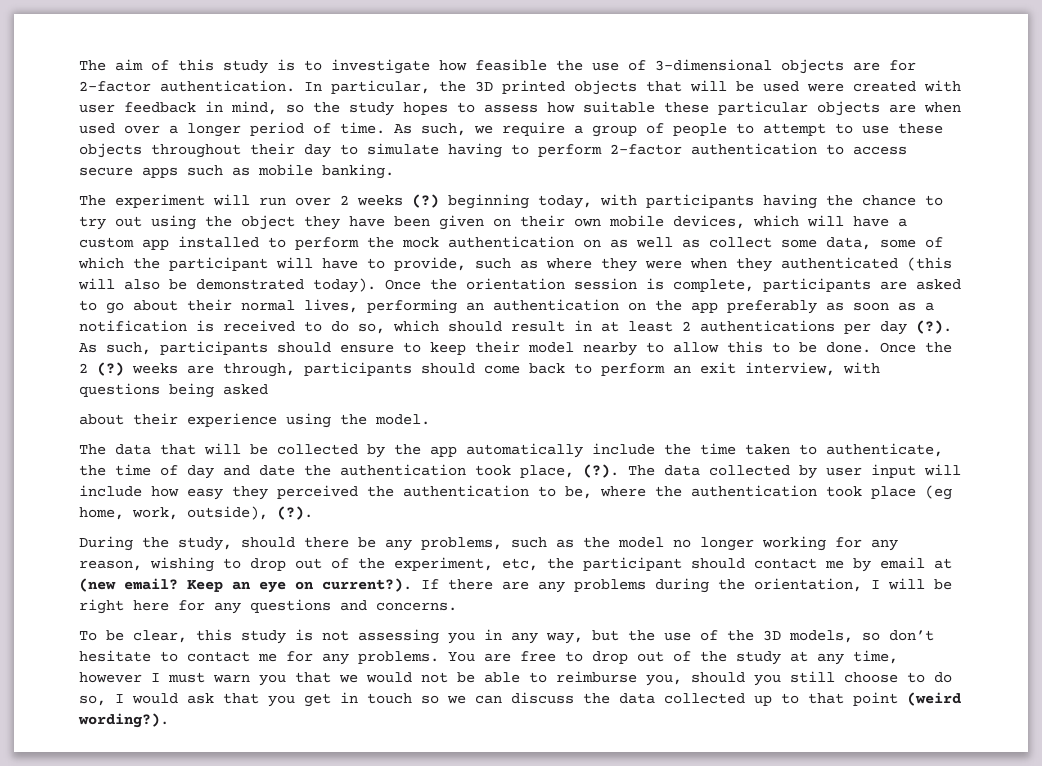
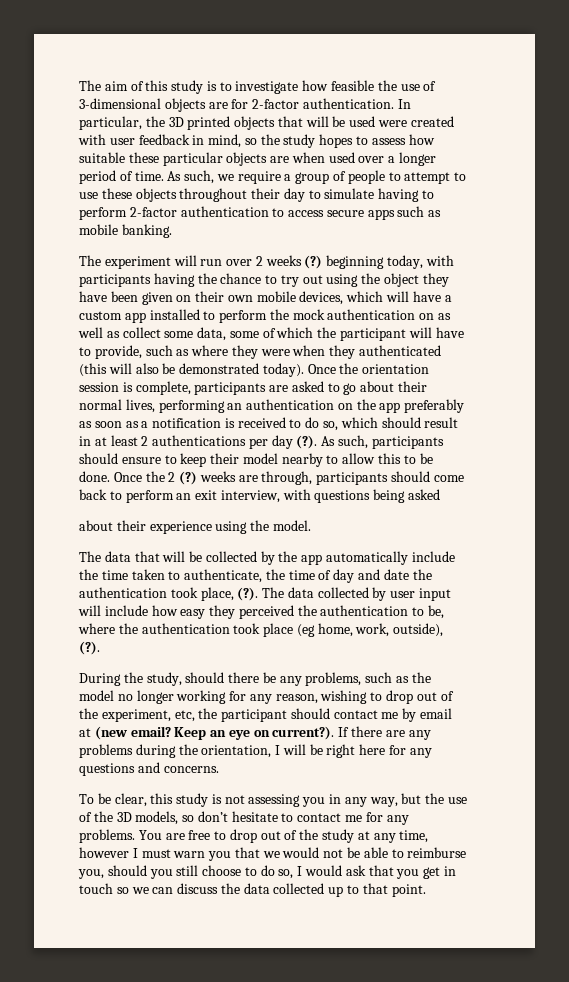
[853,692,961,706] [78,713,169,728] point (weird wording?). -> [391,884,426,897] point.

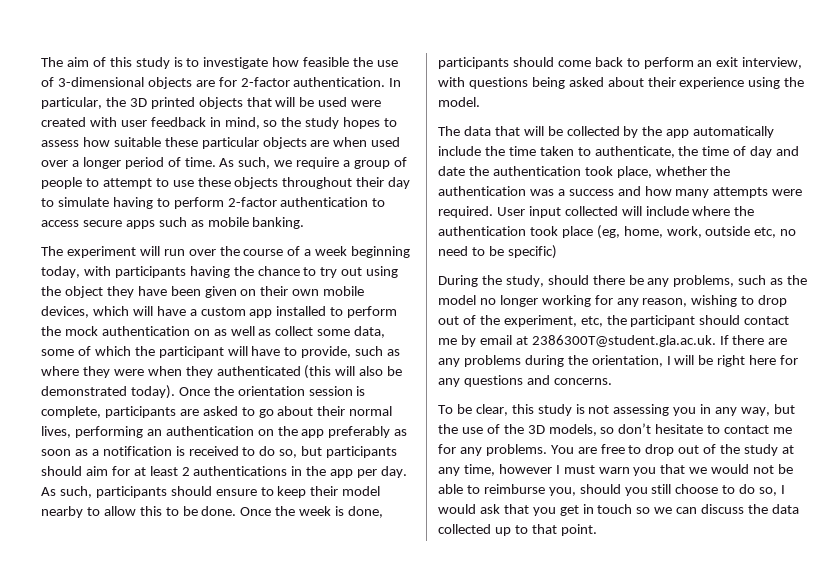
[255,255,323,269] 2 weeks (?) -> [219,246,348,256] the course of a week
[340,417,459,428] [79,435,318,449] which should result in at least 2 authentications per day (?). -> [301,446,398,458] [41,466,408,478] but participants should aim for at least 2 authentications in the app per day.
[168,471,313,485] 2 (?) weeks are through, -> [299,506,384,518] week is done,
(441, 494) // -> (604, 82) none
[237,587,452,601] [78,605,445,619] (?). The data collected by user input will include how easy they perceived the authentication to be, -> [655,166,731,176] [438,186,803,198] [438,206,689,218] whether the authentication was a success and how many attempts were required. User input collected will include
[296,624,315,637] (eg -> [596,225,620,239] (eg,
[393,623,444,637] [79,641,100,655] outside), (?). -> [705,226,797,238] [438,245,557,259] outside etc, no need to be specific)
[94,726,335,740] (new email? Keep an eye on current?). -> [531,335,716,347] 2386300T@student.gla.ac.uk.

